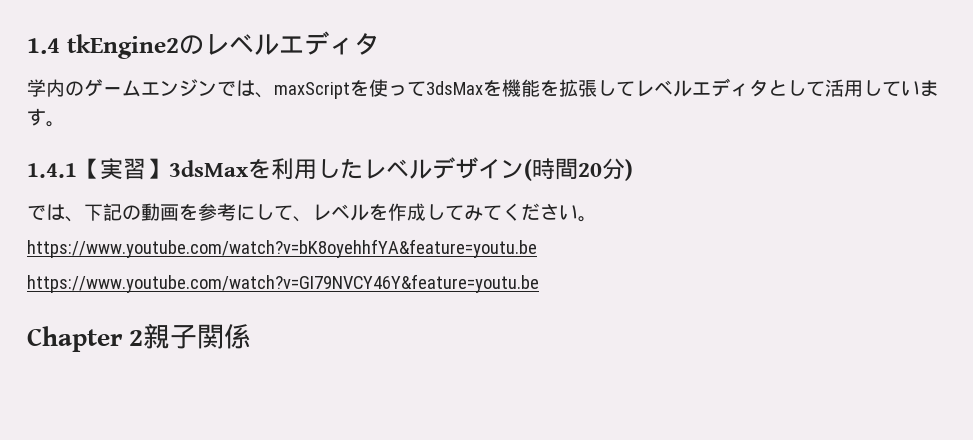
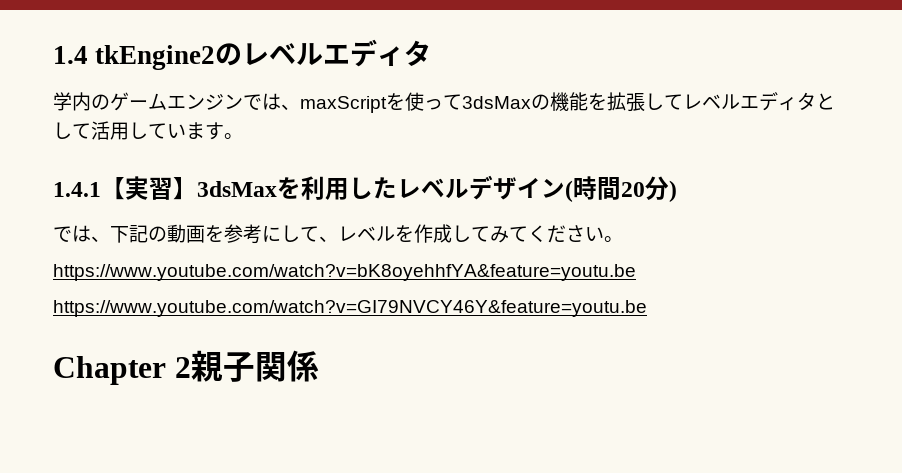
[483,80,502,96] を -> [531,94,550,110] の

